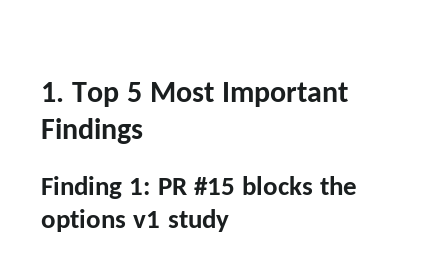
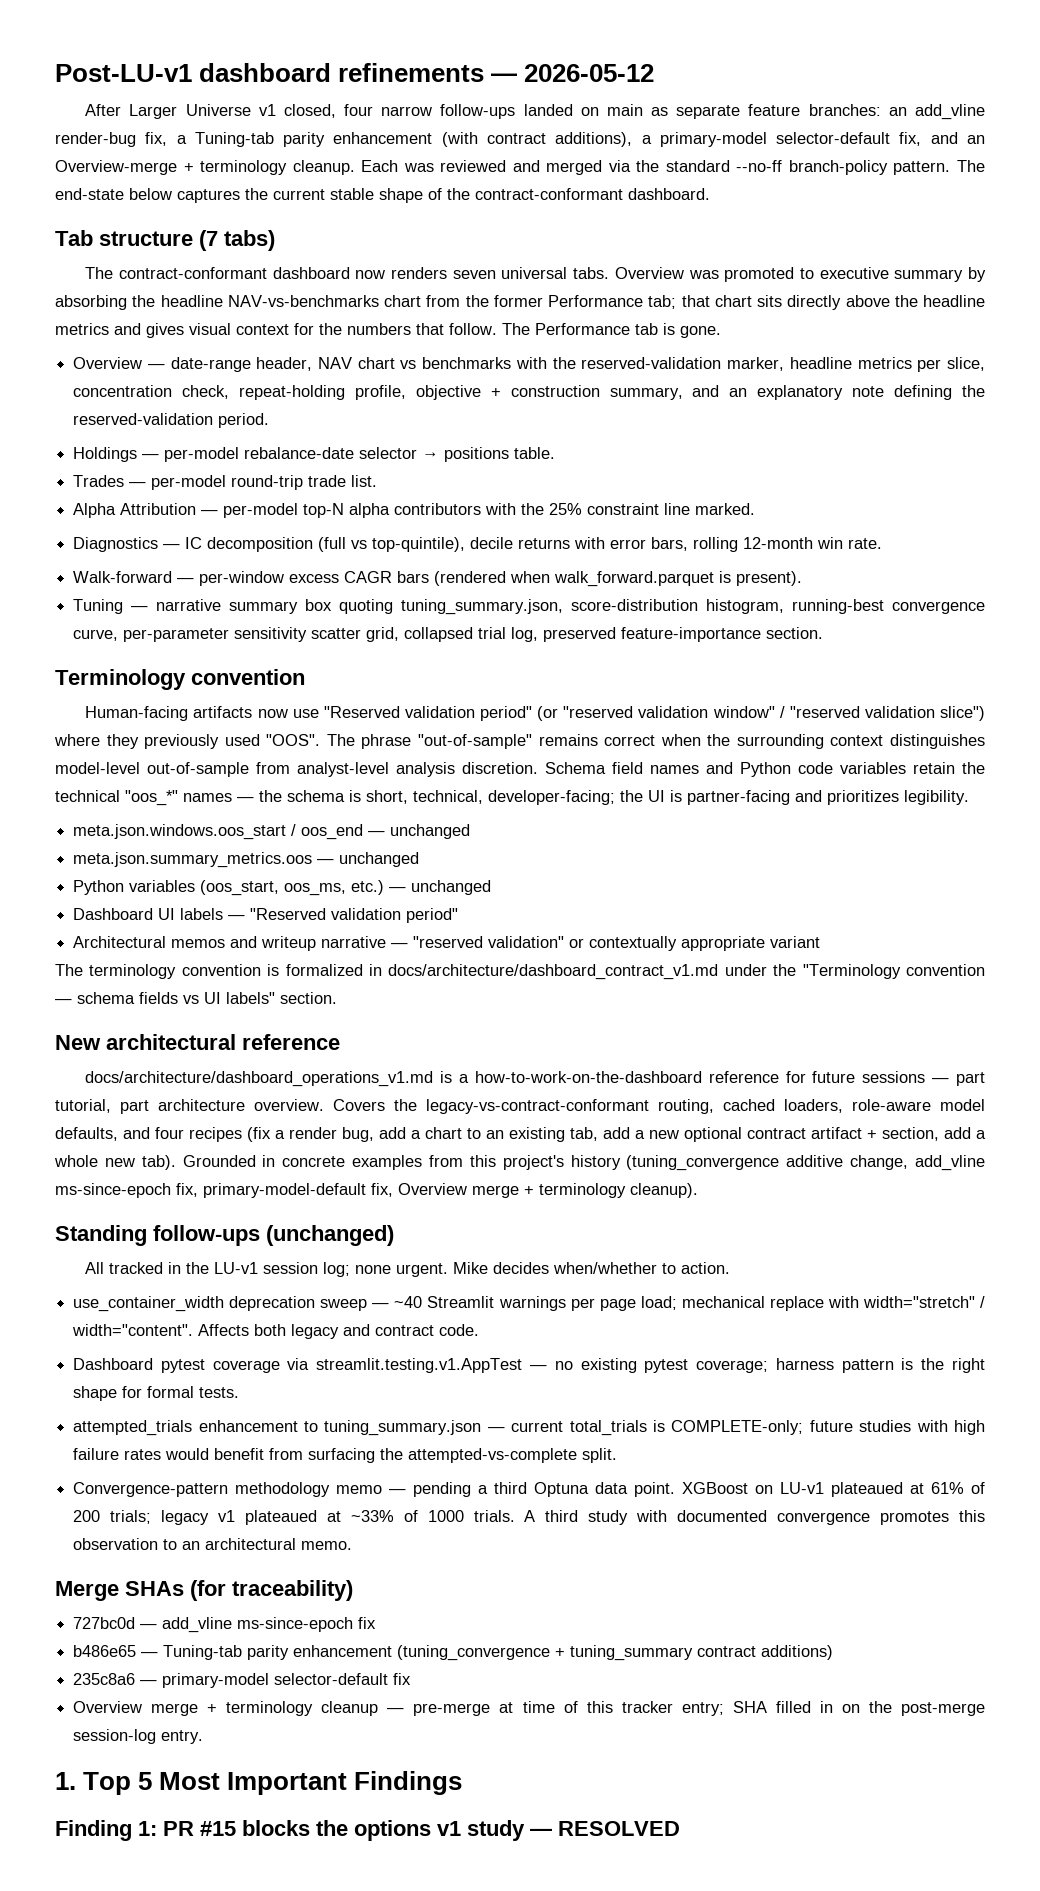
(41, 92) none -> [55,63,655,82] [85,104,985,120] [55,132,986,147] [55,160,985,175] [55,188,710,203] [55,230,275,251] [85,267,986,282] [55,295,985,310] [55,323,721,338] [73,357,986,372] [73,385,986,400] [73,413,270,428] [73,447,556,462] [73,475,378,490] [73,503,756,518] [73,537,883,552] [73,571,803,587] [73,599,986,615] [73,627,824,642] [55,669,305,690] [85,706,985,721] [54,734,985,749] [55,762,985,777] [55,790,969,806] [73,824,471,840] [73,852,420,868] [73,880,492,896] [73,908,459,923] [73,936,821,951] [55,964,985,980] [55,992,337,1004] [55,1034,340,1050] [85,1071,985,1087] [55,1099,985,1114] [55,1127,986,1142] [54,1155,986,1171] [55,1183,698,1198] [55,1225,394,1246] [85,1262,731,1277] [73,1296,986,1312] [72,1324,480,1339] [73,1358,985,1373] [73,1386,240,1401] [73,1420,986,1436] [73,1448,618,1463] [73,1482,986,1497] [73,1510,985,1525] [73,1538,353,1550] [55,1580,353,1601] [73,1617,377,1633] [73,1645,834,1661] [73,1673,412,1688] [73,1701,985,1716] [73,1729,204,1744] Post-LU-v1 dashboard refinements — 2026-05-12 // After Larger Universe v1 closed, four narrow follow-ups landed on main as separate feature branches: an add_vline render-bug fix, a Tuning-tab parity enhancement (with contract additions), a primary-model selector-default fix, and an Overview-merge + terminology cleanup. Each was reviewed and merged via the standard --no-ff branch-policy pattern. The end-state below captures the current stable shape of the contract-conformant dashboard. // Tab structure (7 tabs) // The contract-conformant dashboard now renders seven universal tabs. Overview was promoted to executive summary by absorbing the headline NAV-vs-benchmarks chart from the former Performance tab; that chart sits directly above the headline metrics and gives visual context for the numbers that follow. The Performance tab is gone. // Overview — date-range header, NAV chart vs benchmarks with the reserved-validation marker, headline metrics per slice, concentration check, repeat-holding profile, objective + construction summary, and an explanatory note defining the reserved-validation period. // Holdings — per-model rebalance-date selector → positions table. // Trades — per-model round-trip trade list. // Alpha Attribution — per-model top-N alpha contributors with the 25% constraint line marked. // Diagnostics — IC decomposition (full vs top-quintile), decile returns with error bars, rolling 12-month win rate. // Walk-forward — per-window excess CAGR bars (rendered when walk_forward.parquet is present). // Tuning — narrative summary box quoting tuning_summary.json, score-distribution histogram, running-best convergence curve, per-parameter sensitivity scatter grid, collapsed trial log, preserved feature-importance section. // Terminology convention // Human-facing artifacts now use "Reserved validation period" (or "reserved validation window" / "reserved validation slice") where they previously used "OOS". The phrase "out-of-sample" remains correct when the surrounding context distinguishes model-level out-of-sample from analyst-level analysis discretion. Schema field names and Python code variables retain the technical "oos_*" names — the schema is short, technical, developer-facing; the UI is partner-facing and prioritizes legibility. // meta.json.windows.oos_start / oos_end — unchanged // meta.json.summary_metrics.oos — unchanged // Python variables (oos_start, oos_ms, etc.) — unchanged // Dashboard UI labels — "Reserved validation period" // Architectural memos and writeup narrative — "reserved validation" or contextually appropriate variant // The terminology convention is formalized in docs/architecture/dashboard_contract_v1.md under the "Terminology convention — schema fields vs UI labels" section. // New architectural reference // docs/architecture/dashboard_operations_v1.md is a how-to-work-on-the-dashboard reference for future sessions — part tutorial, part architecture overview. Covers the legacy-vs-contract-conformant routing, cached loaders, role-aware model defaults, and four recipes (fix a render bug, add a chart to an existing tab, add a new optional contract artifact + section, add a whole new tab). Grounded in concrete examples from this project's history (tuning_convergence additive change, add_vline ms-since-epoch fix, primary-model-default fix, Overview merge + terminology cleanup). // Standing follow-ups (unchanged) // All tracked in the LU-v1 session log; none urgent. Mike decides when/whether to action. // use_container_width deprecation sweep — ~40 Streamlit warnings per page load; mechanical replace with width="stretch" / width="content". Affects both legacy and contract code. // Dashboard pytest coverage via streamlit.testing.v1.AppTest — no existing pytest coverage; harness pattern is the right shape for formal tests. // attempted_trials enhancement to tuning_summary.json — current total_trials is COMPLETE-only; future studies with high failure rates would benefit from surfacing the attempted-vs-complete split. // Convergence-pattern methodology memo — pending a third Optuna data point. XGBoost on LU-v1 plateaued at 61% of 200 trials; legacy v1 plateaued at ~33% of 1000 trials. A third study with documented convergence promotes this observation to an architectural memo. // Merge SHAs (for traceability) // 727bc0d — add_vline ms-since-epoch fix // b486e65 — Tuning-tab parity enhancement (tuning_convergence + tuning_summary contract additions) // 235c8a6 — primary-model selector-default fix // Overview merge + terminology cleanup — pre-merge at time of this tracker entry; SHA filled in on the post-merge session-log entry. //
(229, 220) none -> [530,1821,680,1836] — RESOLVED

